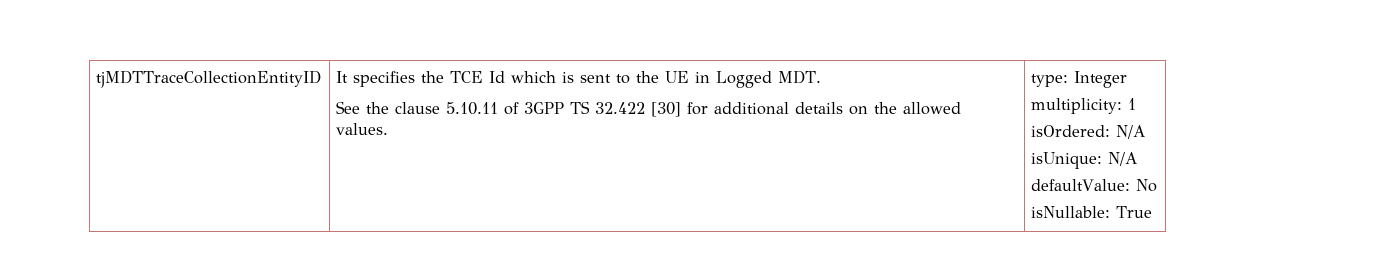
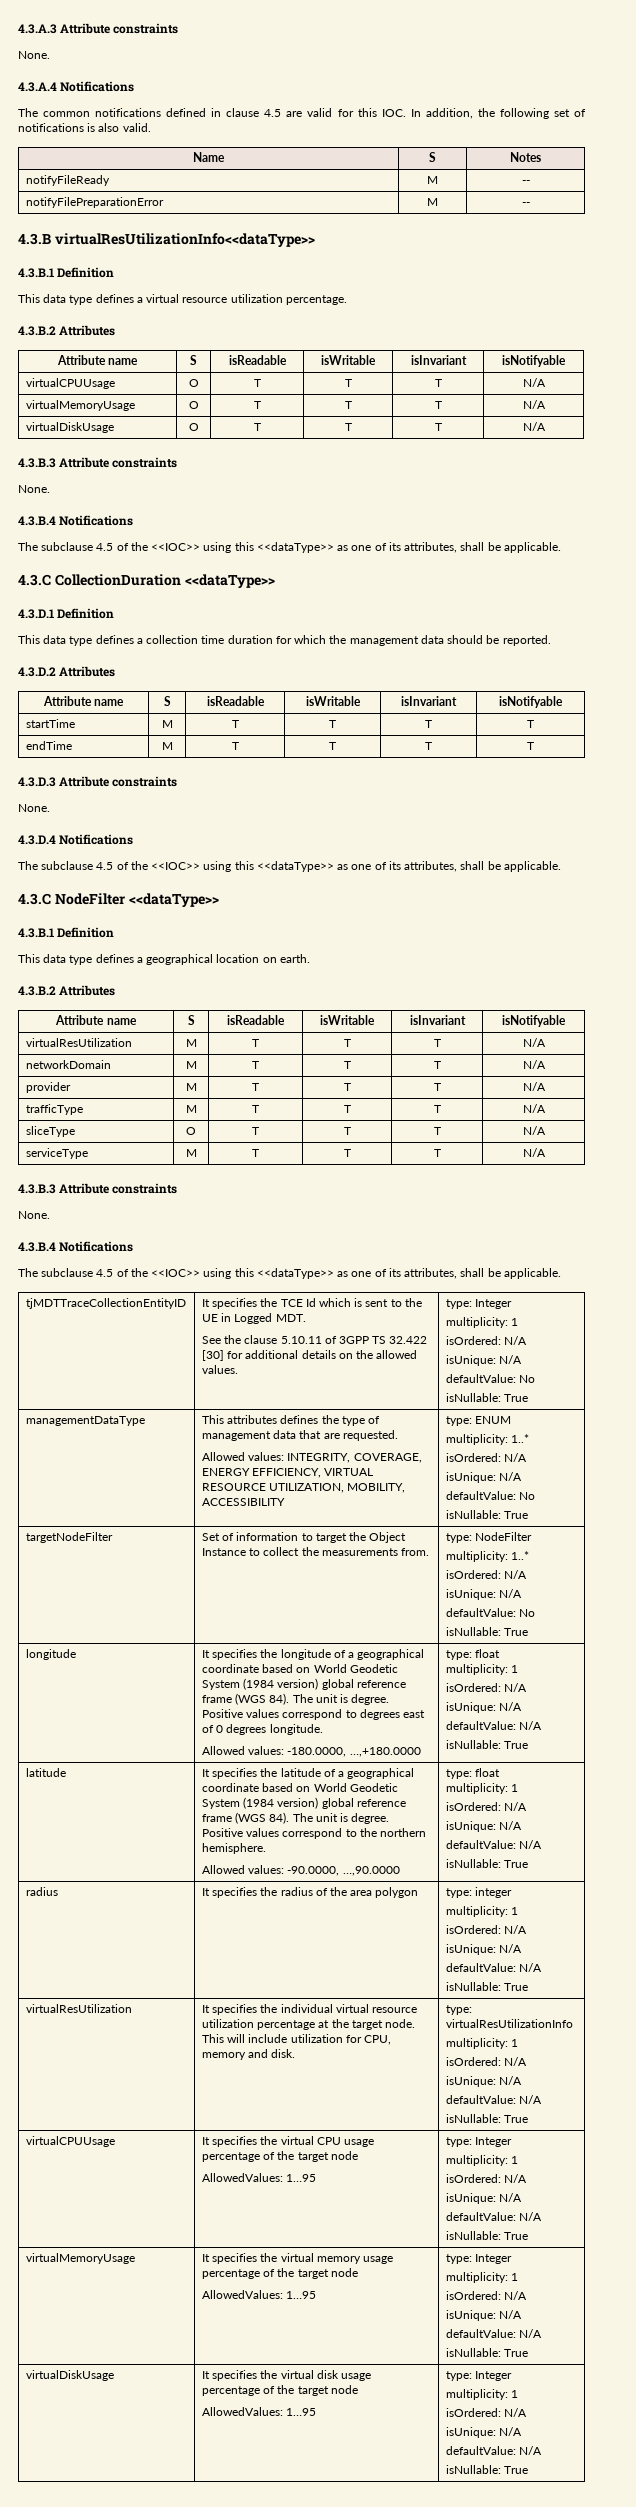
(96, 79) none -> [18,23,179,34] [18,51,50,59] [18,81,135,92] [18,108,586,119] [18,123,151,132] [193,152,225,162] [429,152,436,162] [510,152,541,162] [25,175,110,186] [427,176,438,184] [521,180,530,184] [25,197,164,208] [427,198,438,206] [521,202,530,206] [18,233,315,247] [18,267,115,278] [18,294,347,305] [18,325,116,336] [56,355,139,365] [190,355,197,365] [228,355,287,365] [321,355,376,365] [410,355,467,365] [502,355,566,367] [25,378,115,389] [188,379,199,387] [253,379,261,387] [344,379,352,387] [434,379,442,387] [522,378,546,387] [25,400,135,411] [188,401,199,409] [253,401,261,409] [344,401,352,409] [434,401,442,409] [522,400,546,409] [25,422,114,433] [188,423,199,431] [253,423,261,431] [344,423,352,431] [434,423,442,431] [522,422,546,431] [18,457,178,468] [18,485,50,493] [18,515,134,526] [18,542,561,553] [18,574,275,588] [18,608,115,619] [18,635,551,646] [18,666,116,677] [42,696,125,706] [163,696,171,706] [206,696,265,706] [305,696,361,706] [401,696,457,706] [499,696,563,708] [25,719,75,728] [161,720,173,728] [231,720,239,728] [329,720,336,728] [425,720,432,728] [527,720,534,728] [25,741,72,750] [161,742,173,750] [231,742,239,750] [329,742,336,750] [425,742,432,750] [527,742,534,750] [18,776,178,787] [18,804,50,812] [18,834,134,845] [18,861,561,872] [18,893,219,907] [18,927,115,938] [18,954,310,965] [18,985,116,996] [55,1015,137,1025] [187,1015,195,1025] [227,1015,285,1025] [320,1015,375,1025] [409,1015,466,1025] [502,1015,566,1027] [25,1038,132,1047] [185,1039,197,1047] [252,1039,259,1047] [343,1039,351,1047] [433,1039,441,1047] [522,1038,546,1047] [25,1060,111,1069] [185,1061,197,1069] [252,1061,259,1069] [343,1061,351,1069] [433,1061,441,1069] [522,1060,546,1069] [25,1082,71,1093] [185,1083,197,1091] [252,1083,259,1091] [343,1083,351,1091] [433,1083,441,1091] [522,1082,546,1091] [25,1104,83,1115] [185,1105,197,1113] [252,1105,259,1113] [343,1105,351,1113] [433,1105,441,1113] [522,1104,546,1113] [25,1126,75,1137] [186,1127,196,1135] [252,1127,259,1135] [343,1127,351,1135] [433,1127,441,1135] [522,1126,546,1135] [25,1148,88,1159] [185,1149,197,1157] [252,1149,259,1157] [343,1149,351,1157] [433,1149,441,1157] [522,1148,546,1157] [18,1183,178,1194] [18,1211,50,1219] [18,1241,134,1252] [18,1268,561,1279] 4.3.A.3 Attribute constraints // None. // 4.3.A.4 Notifications // The common notifications defined in clause 4.5 are valid for this IOC. In addition, the following set of notifications is also valid. // Name | S | Notes // notifyFileReady | M | -- // notifyFilePreparationError | M | -- // 4.3.B virtualResUtilizationInfo<<dataType>> // 4.3.B.1 Definition // This data type defines a virtual resource utilization percentage. // 4.3.B.2 Attributes // Attribute name | S | isReadable | isWritable | isInvariant | isNotifyable // virtualCPUUsage | O | T | T | T | N/A // virtualMemoryUsage | O | T | T | T | N/A // virtualDiskUsage | O | T | T | T | N/A // 4.3.B.3 Attribute constraints // None. // 4.3.B.4 Notifications // The subclause 4.5 of the <<IOC>> using this <<dataType>> as one of its attributes, shall be applicable. // 4.3.C CollectionDuration <<dataType>> // 4.3.D.1 Definition // This data type defines a collection time duration for which the management data should be reported. // 4.3.D.2 Attributes // Attribute name | S | isReadable | isWritable | isInvariant | isNotifyable // startTime | M | T | T | T | T // endTime | M | T | T | T | T // 4.3.D.3 Attribute constraints // None. // 4.3.D.4 Notifications // The subclause 4.5 of the <<IOC>> using this <<dataType>> as one of its attributes, shall be applicable. // 4.3.C NodeFilter <<dataType>> // 4.3.B.1 Definition // This data type defines a geographical location on earth. // 4.3.B.2 Attributes // Attribute name | S | isReadable | isWritable | isInvariant | isNotifyable // virtualResUtilization | M | T | T | T | N/A // networkDomain | M | T | T | T | N/A // provider | M | T | T | T | N/A // trafficType | M | T | T | T | N/A // sliceType | O | T | T | T | N/A // serviceType | M | T | T | T | N/A // 4.3.B.3 Attribute constraints // None. // 4.3.B.4 Notifications // The subclause 4.5 of the <<IOC>> using this <<dataType>> as one of its attributes, shall be applicable. //
(1153, 212) none -> [25,1416,145,1426] [201,1415,380,1426] [201,1430,398,1441] [201,1452,422,1463] [201,1468,374,1478] [201,1483,406,1493] [201,1498,285,1506] [445,1416,512,1426] [445,1434,530,1445] [445,1453,528,1462] [445,1472,523,1483] [445,1491,536,1500] [445,1510,529,1519] [25,1532,113,1543] [201,1532,407,1543] [201,1547,429,1556] [445,1532,533,1543] [445,1551,530,1562] [445,1570,528,1579] [445,1589,523,1600] [445,1608,536,1617] [445,1627,529,1636] [25,1649,76,1660] [201,1649,425,1660] [201,1664,398,1673] [201,1678,406,1690] [201,1693,390,1705] [201,1709,425,1720] [201,1724,323,1735] [201,1746,421,1757] [445,1649,501,1660] [445,1664,519,1675] [445,1683,528,1692] [445,1702,523,1713] [445,1721,543,1730] [445,1740,529,1749] [25,1768,66,1777] [201,1768,415,1779] [201,1783,398,1792] [201,1797,406,1809] [201,1812,390,1824] [201,1828,426,1839] [201,1843,266,1854] [201,1865,400,1876] [445,1768,501,1779] [445,1783,519,1794] [445,1802,528,1811] [445,1821,523,1832] [445,1840,543,1849] [445,1859,529,1868] [25,1887,58,1896] [201,1887,419,1898] [445,1887,513,1898] [445,1906,519,1917] [445,1925,528,1934] [445,1944,523,1955] [445,1963,543,1972] [445,1982,529,1991] [25,2004,132,2013] [201,2004,417,2015] [201,2019,415,2030] [201,2034,391,2045] [201,2049,296,2060] [445,2005,472,2015] [445,2019,573,2028] [445,2038,519,2049] [445,2057,528,2066] [445,2076,523,2087] [445,2095,543,2104] [445,2114,529,2123] [25,2136,115,2147] [201,2136,374,2147] [201,2151,358,2162] [201,2173,317,2182] [445,2137,513,2147] [445,2155,519,2166] [445,2174,528,2183] [445,2193,523,2204] [445,2212,543,2221] [445,2231,529,2240] [25,2253,135,2264] [201,2253,393,2264] [201,2268,358,2279] [201,2290,317,2299] [445,2254,513,2264] [445,2272,519,2283] [445,2291,528,2300] [445,2310,523,2321] [445,2329,543,2338] [445,2348,529,2357] [25,2370,114,2381] [201,2370,371,2381] [201,2385,358,2396] [201,2407,317,2416] [445,2371,513,2381] [445,2389,519,2400] [445,2408,528,2417] [445,2427,523,2438] [445,2446,543,2455] [445,2465,529,2474] // managementDataType | This attributes defines the type of management data that are requested. // Allowed values: INTEGRITY, COVERAGE, ENERGY EFFICIENCY, VIRTUAL RESOURCE UTILIZATION, MOBILITY, ACCESSIBILITY | type: ENUM // multiplicity: 1..* // isOrdered: N/A // isUnique: N/A // defaultValue: No // isNullable: True // targetNodeFilter | Set of information to target the Object Instance to collect the measurements from. | type: NodeFilter // multiplicity: 1..* // isOrdered: N/A // isUnique: N/A // defaultValue: No // isNullable: True // longitude | It specifies the longitude of a geographical coordinate based on World Geodetic System (1984 version) global reference frame (WGS 84). The unit is degree. Positive values correspond to degrees east of 0 degrees longitude. // Allowed values: -180.0000, …,+180.0000 | type: float // multiplicity: 1 // isOrdered: N/A // isUnique: N/A // defaultValue: N/A // isNullable: True // latitude | It specifies the latitude of a geographical coordinate based on World Geodetic System (1984 version) global reference frame (WGS 84). The unit is degree. Positive values correspond to the northern hemisphere. // Allowed values: -90.0000, …,90.0000 | type: float // multiplicity: 1 // isOrdered: N/A // isUnique: N/A // defaultValue: N/A // isNullable: True // radius | It specifies the radius of the area polygon | type: integer // multiplicity: 1 // isOrdered: N/A // isUnique: N/A // defaultValue: N/A // isNullable: True // virtualResUtilization | It specifies the individual virtual resource utilization percentage at the target node. This will include utilization for CPU, memory and disk. | type: virtualResUtilizationInfo // multiplicity: 1 // isOrdered: N/A // isUnique: N/A // defaultValue: N/A // isNullable: True // virtualCPUUsage | It specifies the virtual CPU usage percentage of the target node // AllowedValues: 1…95 | type: Integer // multiplicity: 1 // isOrdered: N/A // isUnique: N/A // defaultValue: N/A // isNullable: True // virtualMemoryUsage | It specifies the virtual memory usage percentage of the target node // AllowedValues: 1…95 | type: Integer // multiplicity: 1 // isOrdered: N/A // isUnique: N/A // defaultValue: N/A // isNullable: True // virtualDiskUsage | It specifies the virtual disk usage percentage of the target node // AllowedValues: 1…95 | type: Integer // multiplicity: 1 // isOrdered: N/A // isUnique: N/A // defaultValue: N/A // isNullable: True

